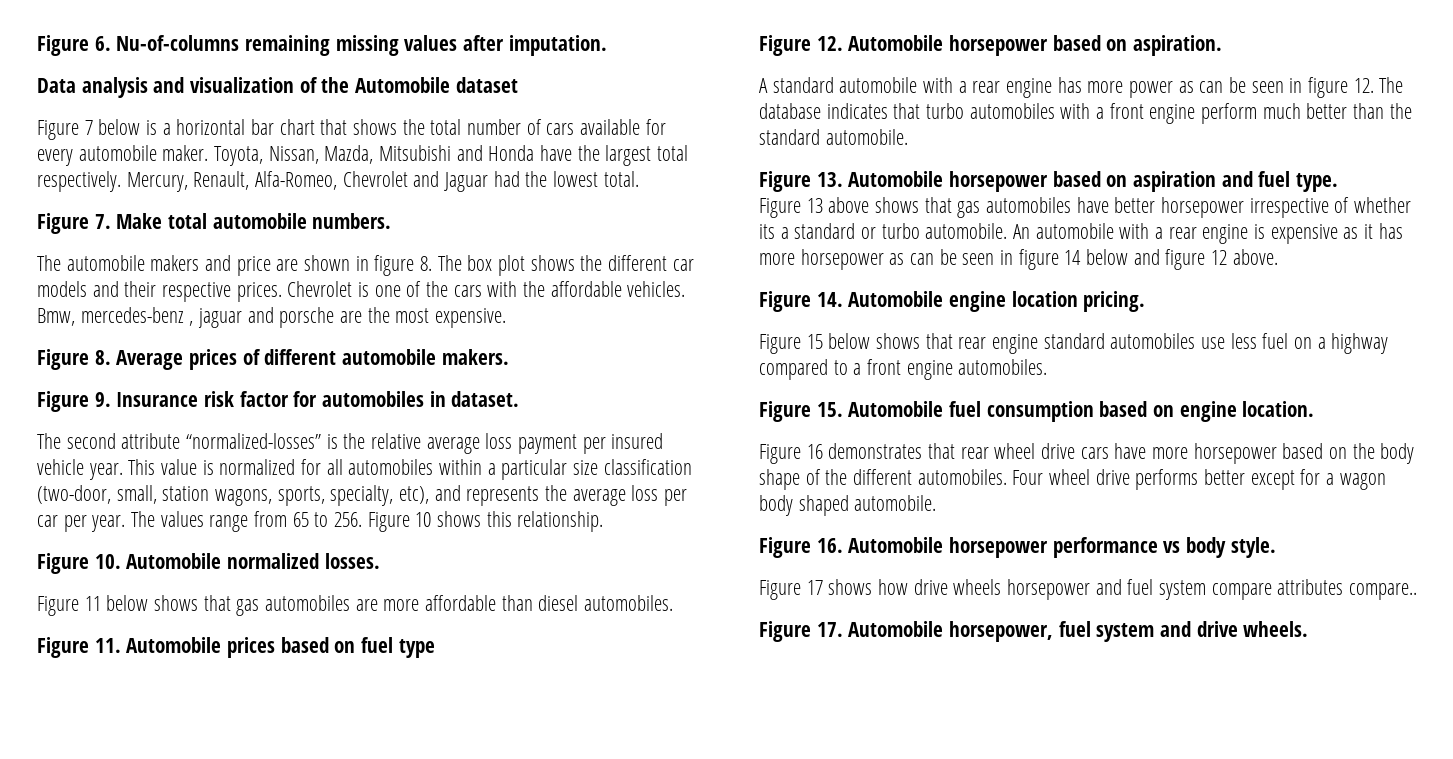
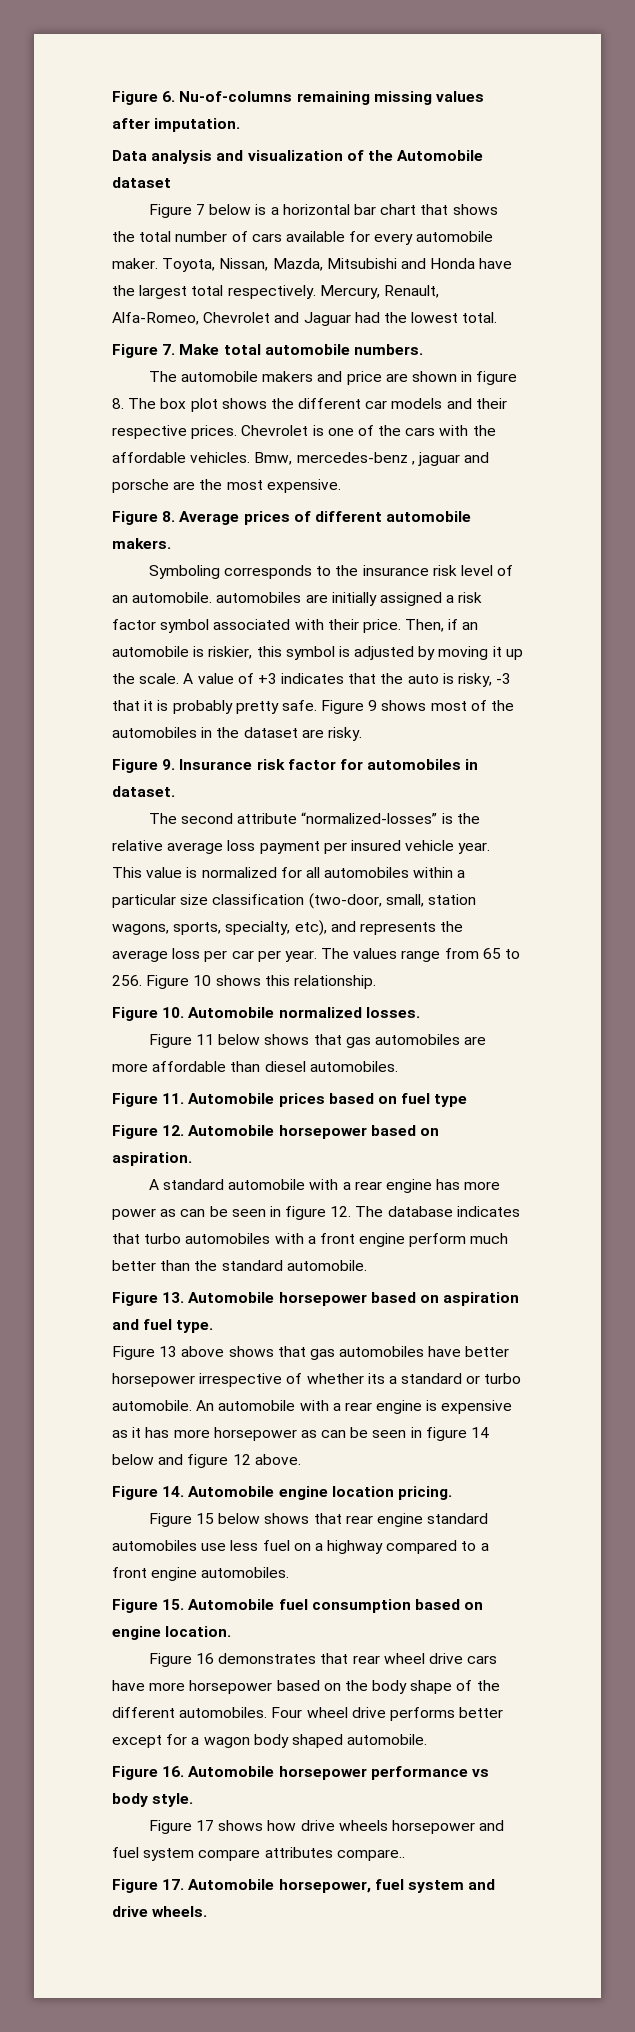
(509, 357) none -> [148,565,514,579] [112,592,483,606] [112,619,479,633] [112,646,523,660] [112,673,512,687] [112,700,515,714] [112,727,362,741] // Symboling corresponds to the insurance risk level of an automobile. automobiles are initially assigned a risk factor symbol associated with their price. Then, if an automobile is riskier, this symbol is adjusted by moving it up the scale. A value of +3 indicates that the auto is risky, -3 that it is probably pretty safe. Figure 9 shows most of the automobiles in the dataset are risky.

